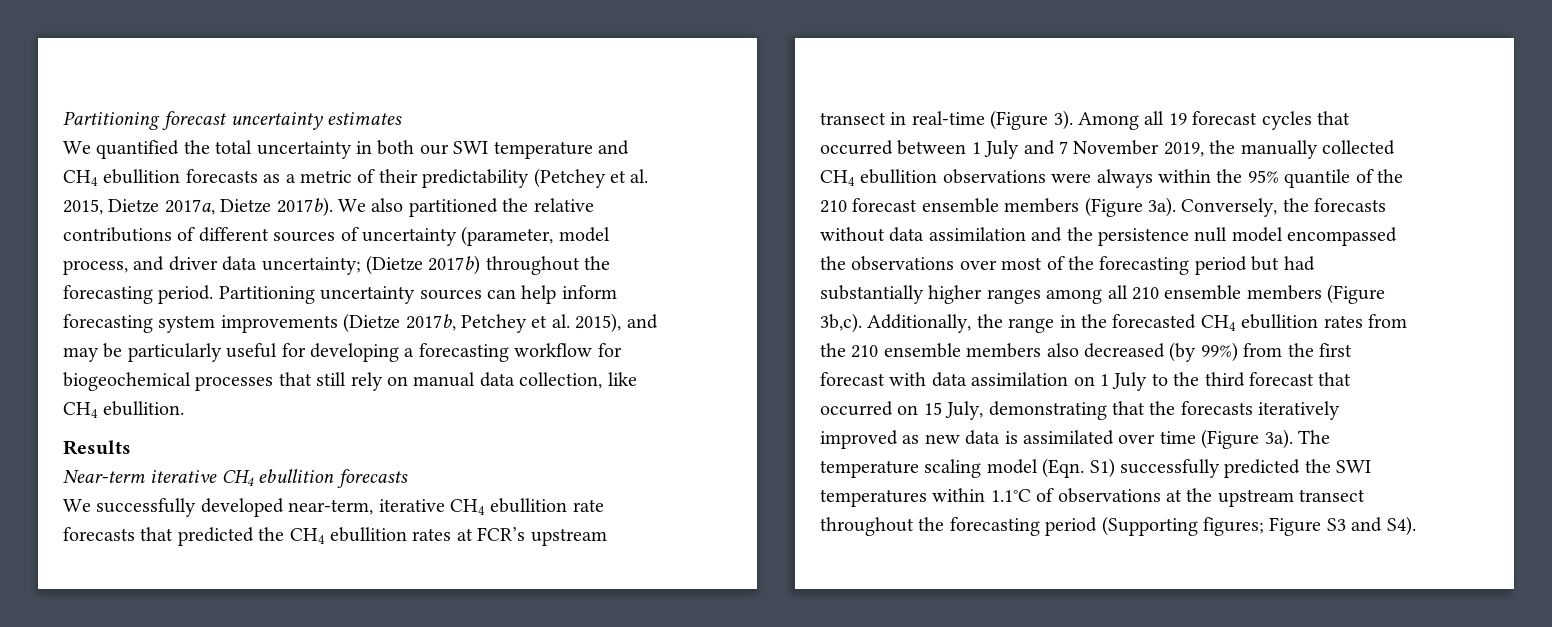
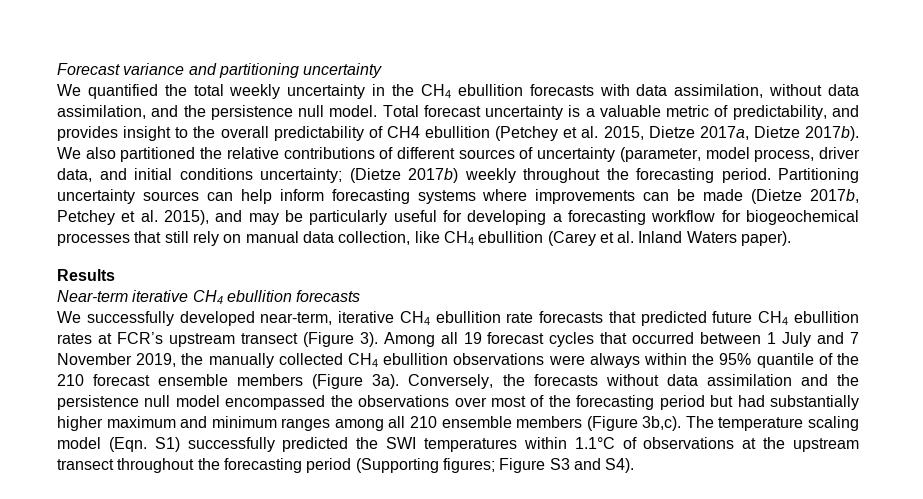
[63,111,403,130] Partitioning forecast uncertainty estimates -> [57,63,383,78] Forecast variance and partitioning uncertainty
(253, 147) none -> [229,84,281,99] weekly
[377,140,629,159] [63,169,530,188] both our SWI temperature and CH4 ebullition forecasts as a metric of their predictability -> [392,84,860,98] [57,105,859,120] [57,126,490,141] the CH4 ebullition forecasts with data assimilation, without data assimilation, and the persistence null model. Total forecast uncertainty is a valuable metric of predictability, and provides insight to the overall predictability of CH4 ebullition
[133,256,258,271] and driver data -> [818,147,860,159] [57,168,253,182] driver data, and initial conditions
(481, 265) none -> [464,168,516,183] weekly
[158,315,338,333] system improvements -> [417,189,744,204] systems where improvements can be made
[103,401,185,416] ebullition. -> [478,231,792,246] ebullition (Carey et al. Inland Waters paper).
[258,527,285,541] the -> [712,311,753,323] future
[890,111,985,125] in real-time -> (298, 338) none
(983, 294) none -> [106,416,277,428] maximum and minimum
[867,314,1407,333] [820,342,1352,362] [820,372,1352,391] [820,401,1341,420] [820,429,1293,449] Additionally, the range in the forecasted CH4 ebullition rates from the 210 ensemble members also decreased (by 99%) from the first forecast with data assimilation on 1 July to the third forecast that occurred on 15 July, demonstrating that the forecasts iteratively improved as new data is assimilated over time (Figure 3a). -> (682, 423) none

